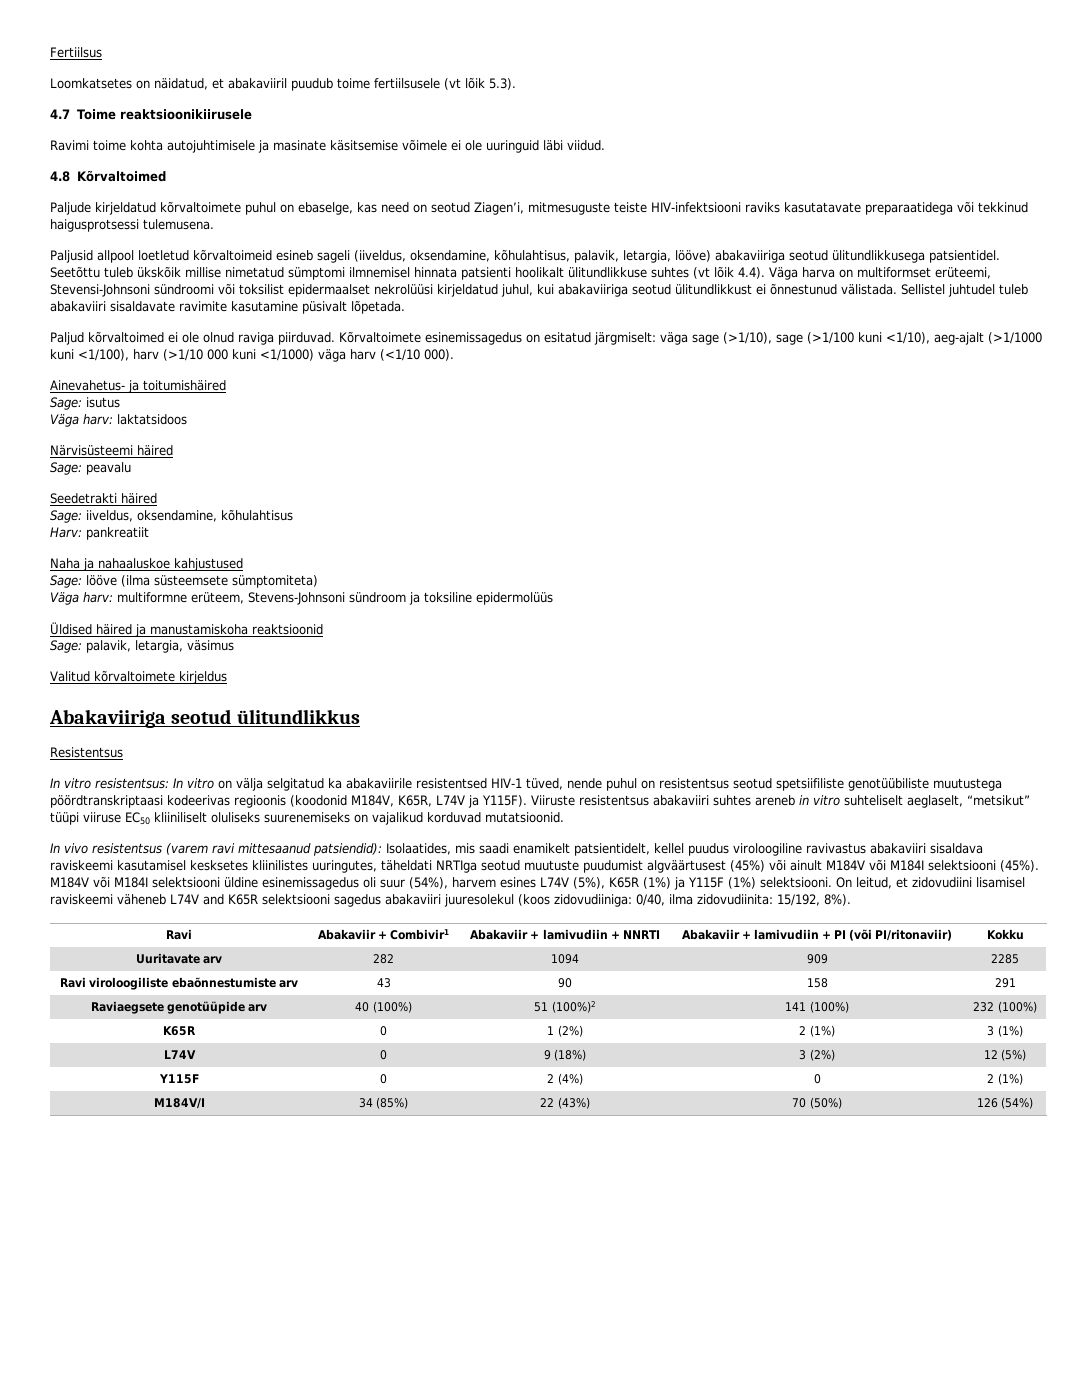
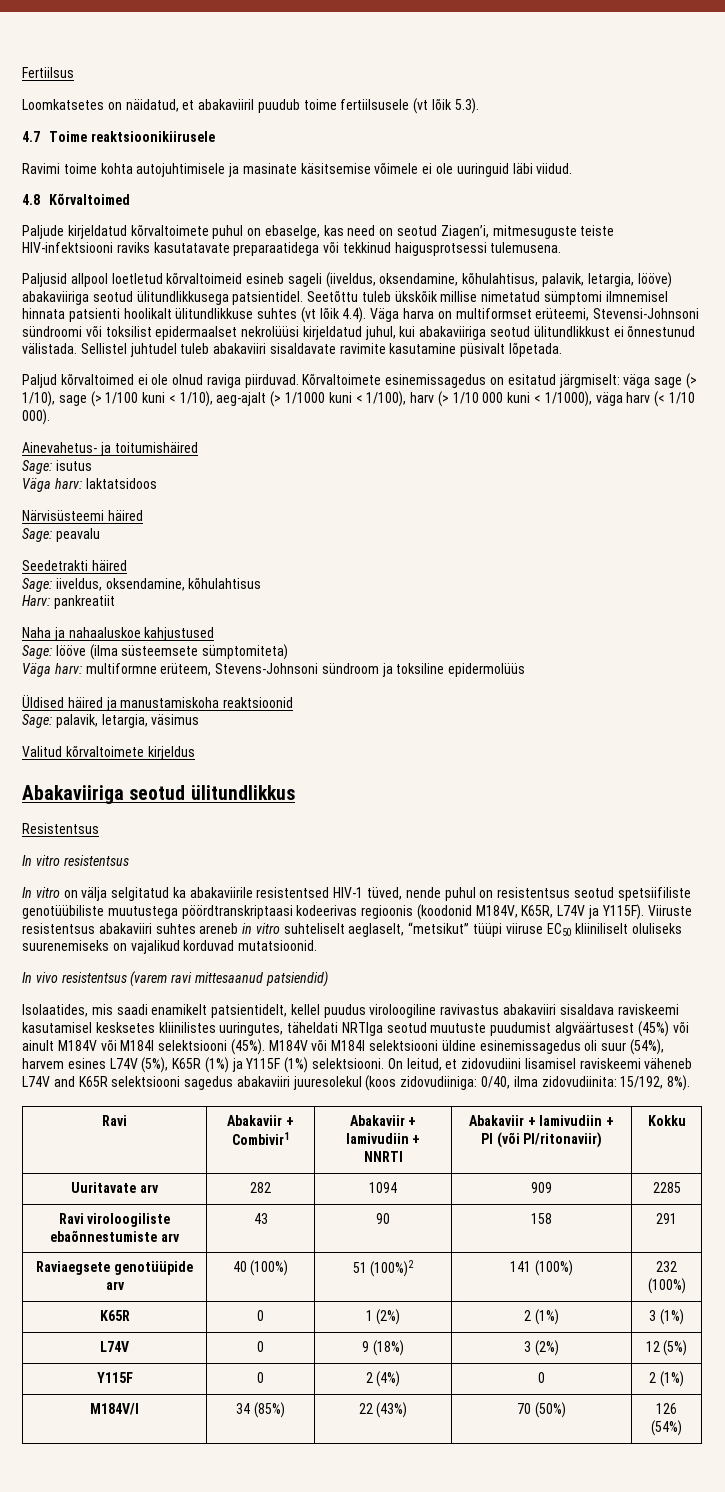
[723,332,1042,345] [50,349,420,362] (>1/10), sage (>1/100 kuni <1/10), aeg-ajalt (>1/1000 kuni <1/100), harv (>1/10 000 kuni <1/1000) väga harv (<1/10 -> [685,373,697,389] [22,391,695,407] (> 1/10), sage (> 1/100 kuni < 1/10), aeg-ajalt (> 1/1000 kuni < 1/100), harv (> 1/10 000 kuni < 1/1000), väga harv (< 1/10
[95,778,169,789] resistentsus: -> [63,855,129,866] resistentsus //
[313,843,382,856] patsiendid): -> [265,971,328,987] patsiendid) //

